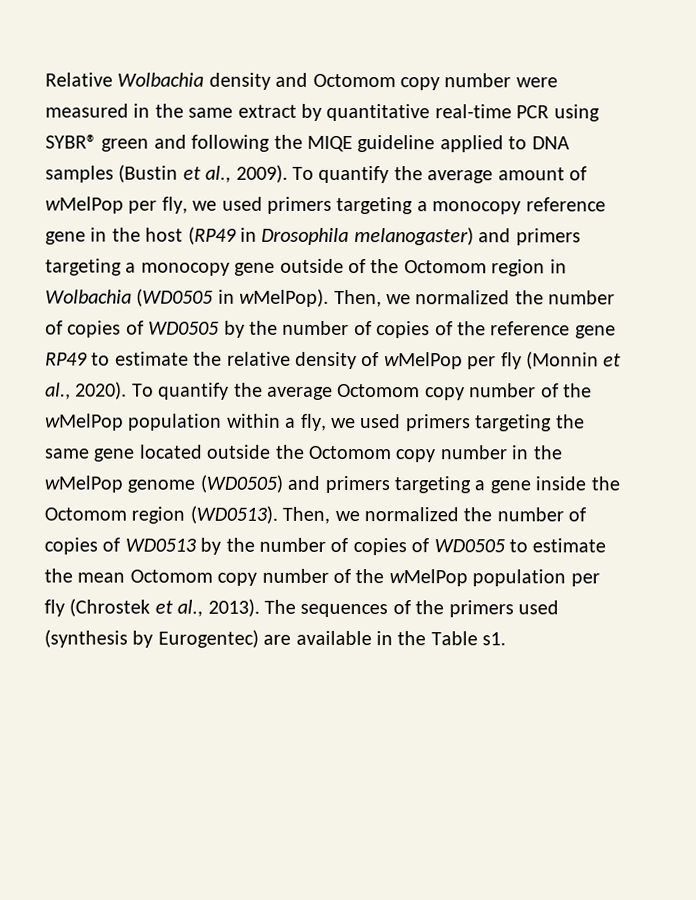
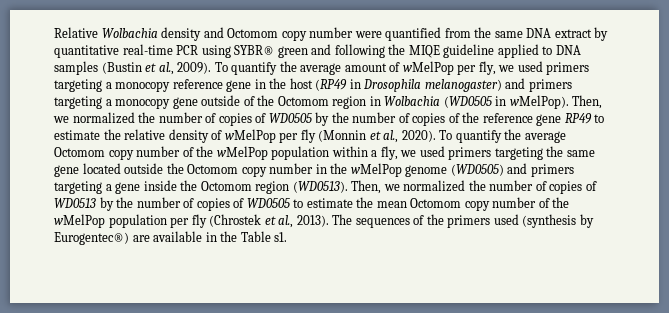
[45,103,234,118] measured in the same -> [385,27,552,41] quantified from the same DNA
[157,629,259,648] Eurogentec) -> [54,232,129,245] Eurogentec®)

